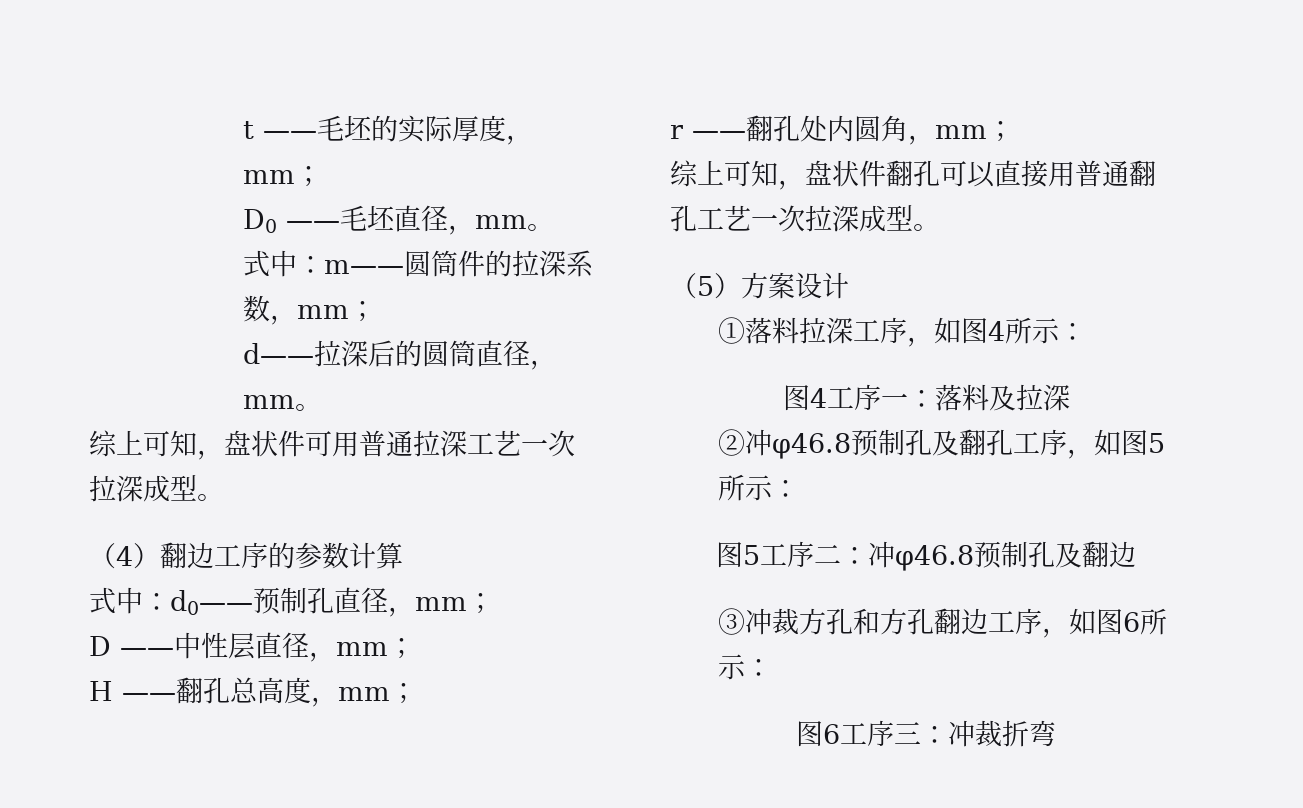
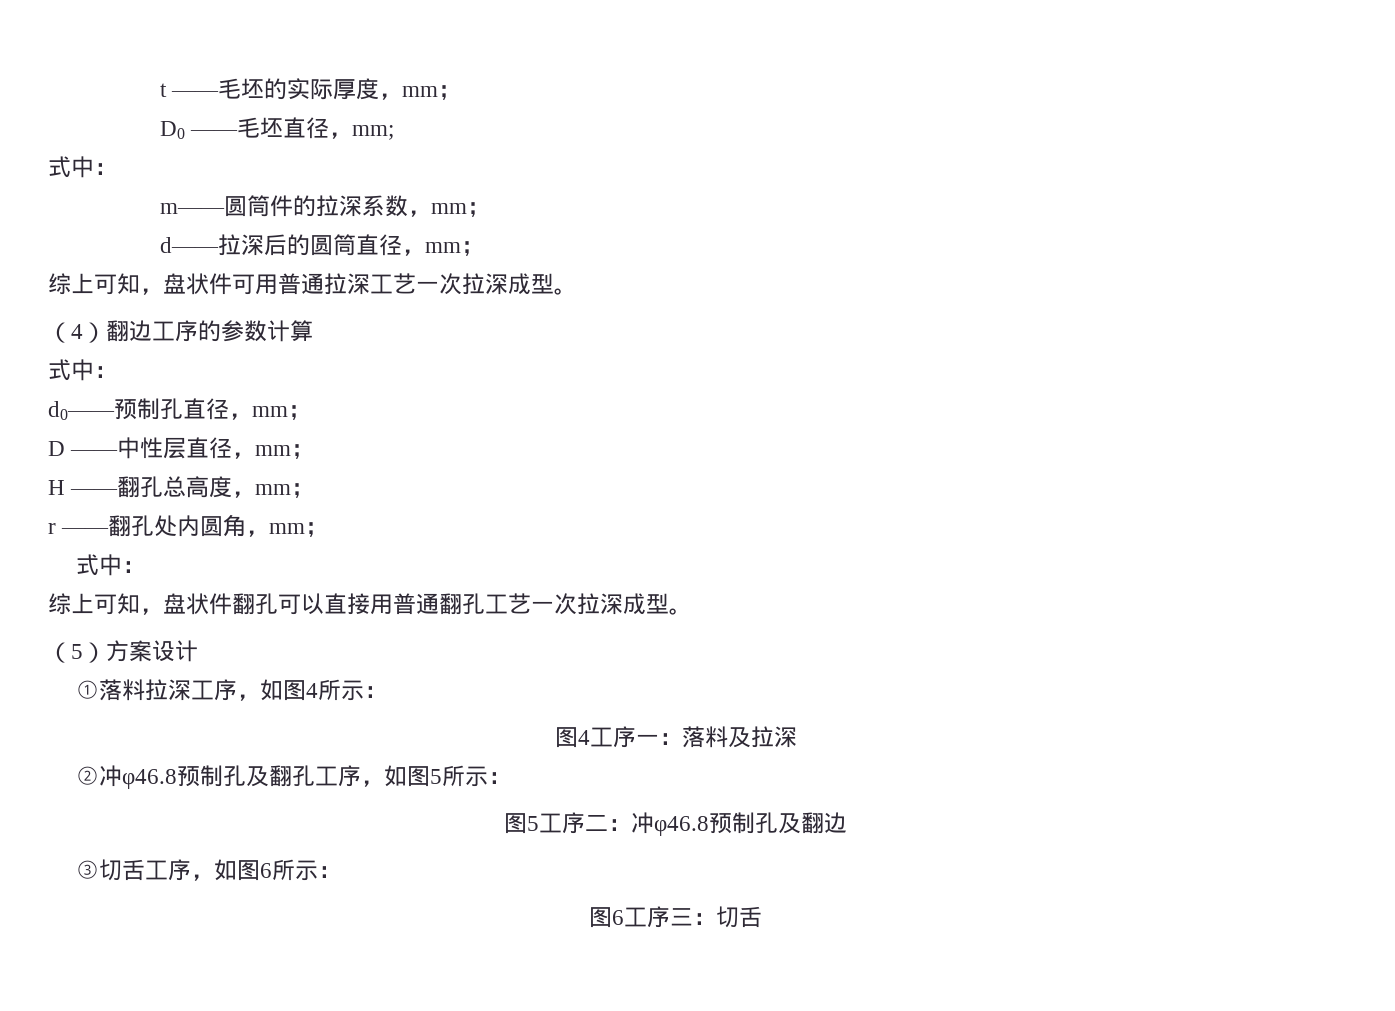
[474,215,554,231] [242,250,324,277] mm。 // 式中： -> [352,125,395,140] [48,156,117,178] mm; // 式中： //
[294,404,322,411] 。 -> [461,241,485,256] ；
(170, 602) none -> (117, 372) //
(1014, 131) none -> [76,554,146,576] // 式中：
[744,608,988,635] 冲裁方孔和方孔翻边 -> [99,859,146,881] 切舌
[948,720,1056,747] 冲裁折弯 -> [716,906,762,928] 切舌

